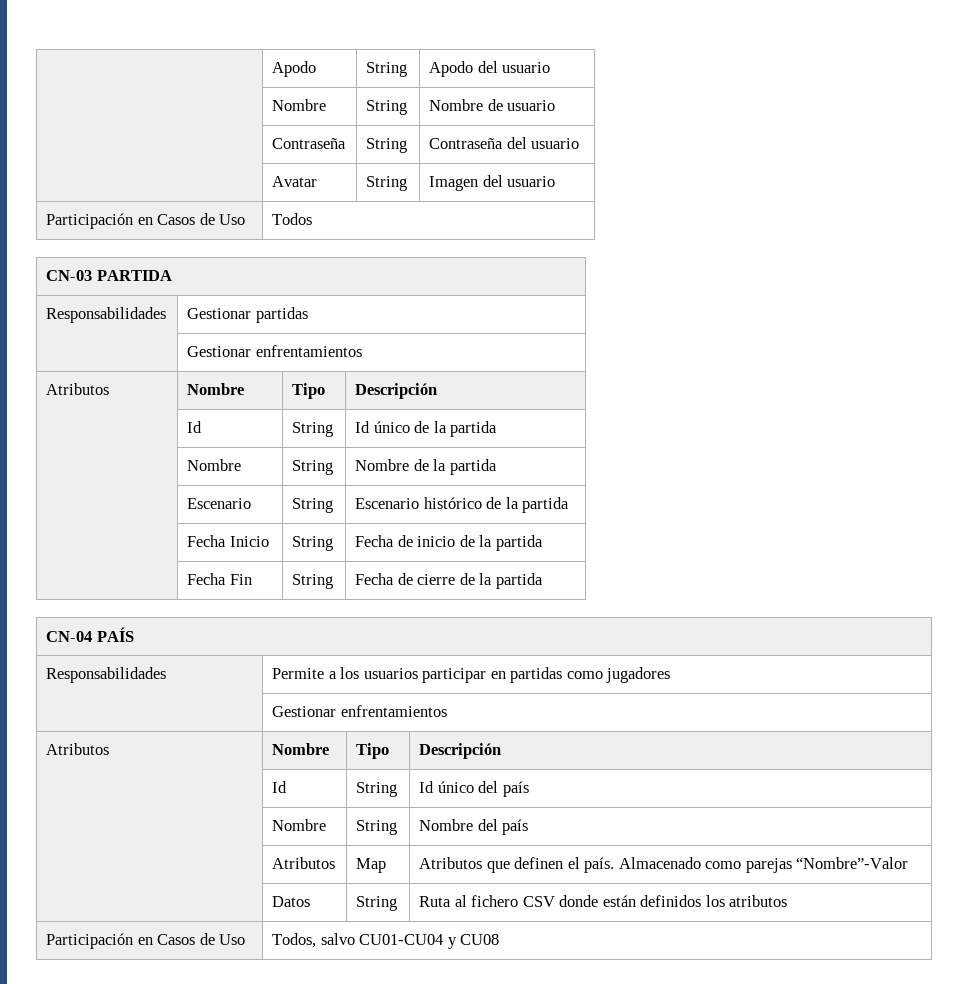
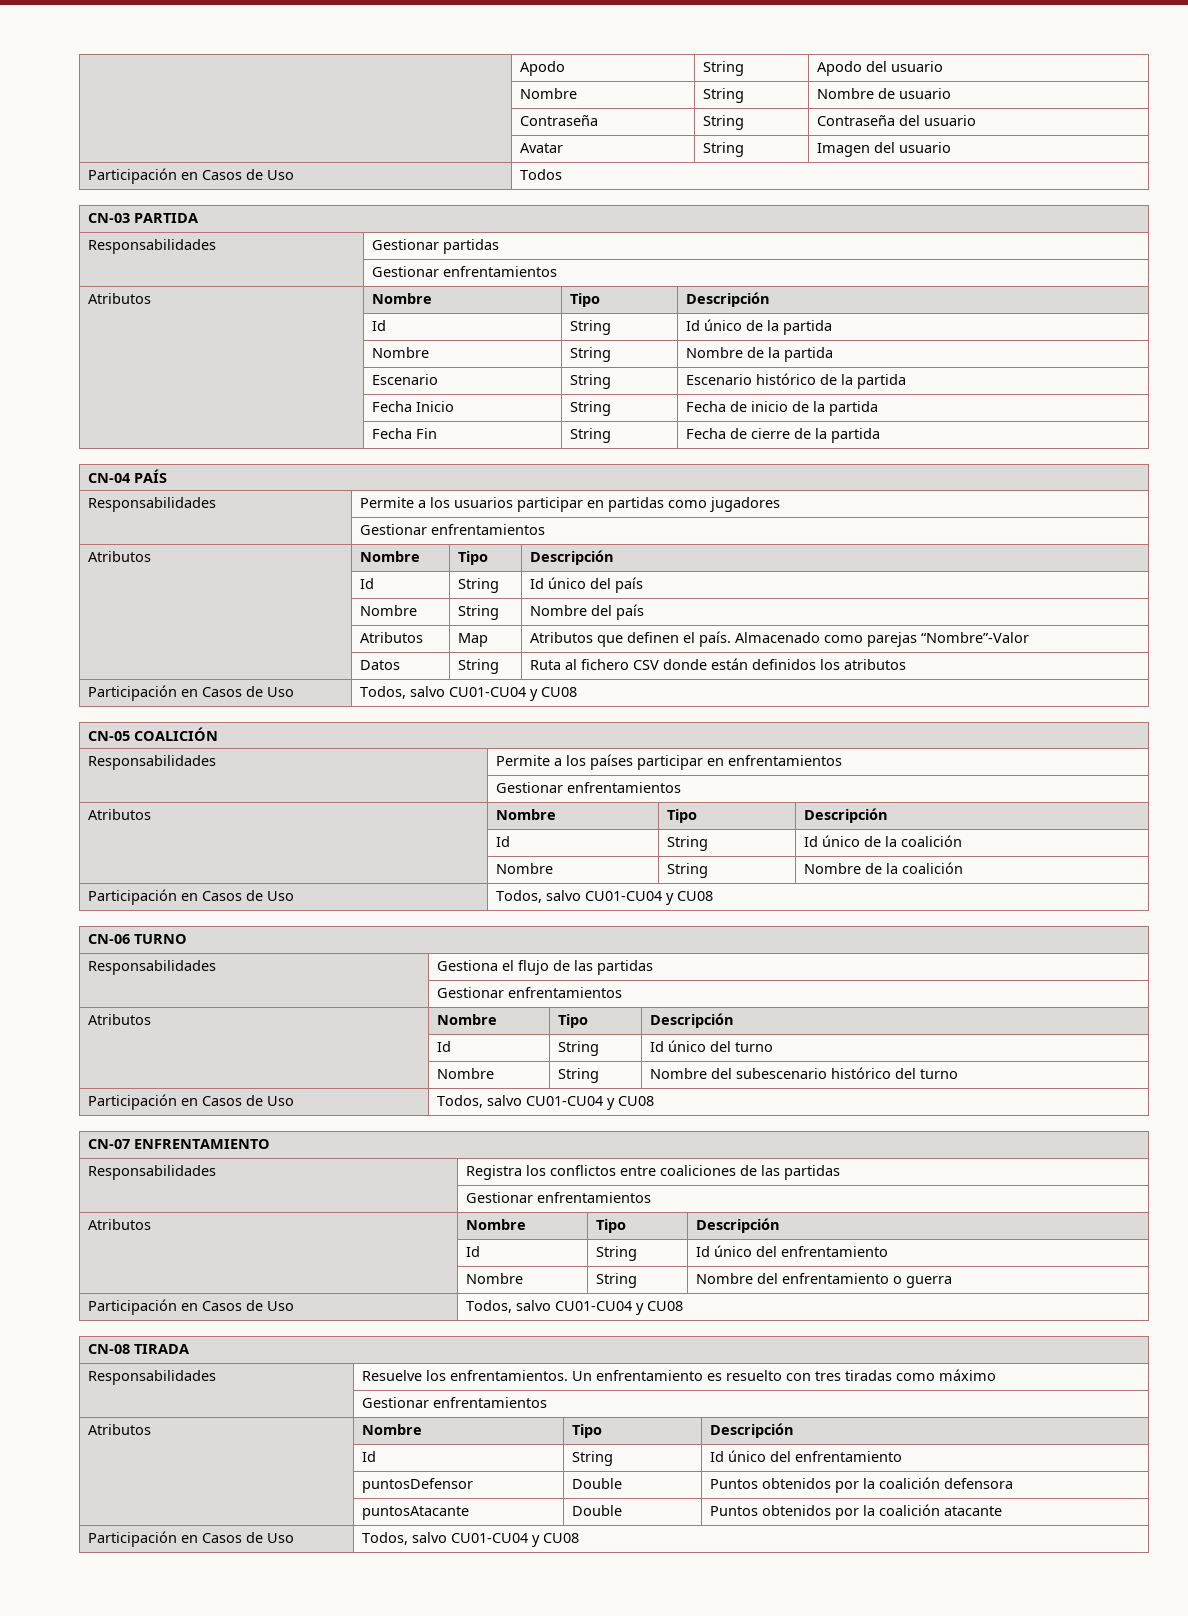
(500, 939) none -> [88,727,219,741] [88,755,217,770] [496,754,843,770] [496,782,682,793] [88,809,152,820] [496,809,557,820] [667,809,698,823] [804,808,889,823] [496,836,511,847] [667,836,709,851] [804,835,963,847] [496,863,554,874] [667,863,709,878] [804,862,964,874] [88,889,295,905] [496,890,714,905] [88,934,188,944] [88,960,217,975] [437,960,654,975] [437,987,623,998] [88,1014,152,1025] [437,1014,498,1025] [558,1014,589,1028] [650,1013,735,1028] [437,1041,452,1052] [558,1041,600,1056] [650,1040,774,1052] [437,1068,495,1079] [558,1068,600,1083] [650,1067,959,1079] [88,1094,295,1110] [437,1095,655,1110] [88,1139,271,1149] [88,1165,217,1180] [466,1165,841,1180] [466,1192,652,1203] [88,1219,152,1230] [466,1219,527,1230] [596,1219,627,1233] [696,1218,781,1233] [466,1246,481,1257] [596,1246,638,1261] [696,1245,889,1257] [466,1273,524,1284] [596,1273,638,1288] [696,1273,953,1288] [88,1299,295,1315] [466,1300,684,1315] [88,1344,190,1354] [88,1370,217,1385] [362,1369,997,1381] [362,1397,548,1408] [88,1424,152,1435] [362,1424,423,1435] [572,1424,603,1438] [710,1423,795,1438] [362,1451,377,1462] [572,1451,614,1466] [710,1450,903,1462] [362,1478,474,1493] [572,1478,623,1489] [710,1477,1014,1493] [362,1506,470,1520] [572,1505,623,1516] [710,1504,1003,1520] [88,1531,295,1547] [362,1532,580,1547] // CN-05 COALICIÓN // Responsabilidades | Permite a los países participar en enfrentamientos // | Gestionar enfrentamientos // Atributos | Nombre | Tipo | Descripción // | Id | String | Id único de la coalición // | Nombre | String | Nombre de la coalición // Participación en Casos de Uso | Todos, salvo CU01-CU04 y CU08 // CN-06 TURNO // Responsabilidades | Gestiona el flujo de las partidas // | Gestionar enfrentamientos // Atributos | Nombre | Tipo | Descripción // | Id | String | Id único del turno // | Nombre | String | Nombre del subescenario histórico del turno // Participación en Casos de Uso | Todos, salvo CU01-CU04 y CU08 // CN-07 ENFRENTAMIENTO // Responsabilidades | Registra los conflictos entre coaliciones de las partidas // | Gestionar enfrentamientos // Atributos | Nombre | Tipo | Descripción // | Id | String | Id único del enfrentamiento // | Nombre | String | Nombre del enfrentamiento o guerra // Participación en Casos de Uso | Todos, salvo CU01-CU04 y CU08 // CN-08 TIRADA // Responsabilidades | Resuelve los enfrentamientos. Un enfrentamiento es resuelto con tres tiradas como máximo // | Gestionar enfrentamientos // Atributos | Nombre | Tipo | Descripción // | Id | String | Id único del enfrentamiento // | puntosDefensor | Double | Puntos obtenidos por la coalición defensora // | puntosAtacante | Double | Puntos obtenidos por la coalición atacante // Participación en Casos de Uso | Todos, salvo CU01-CU04 y CU08

